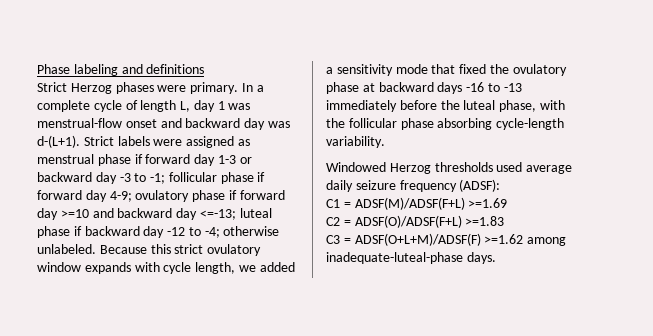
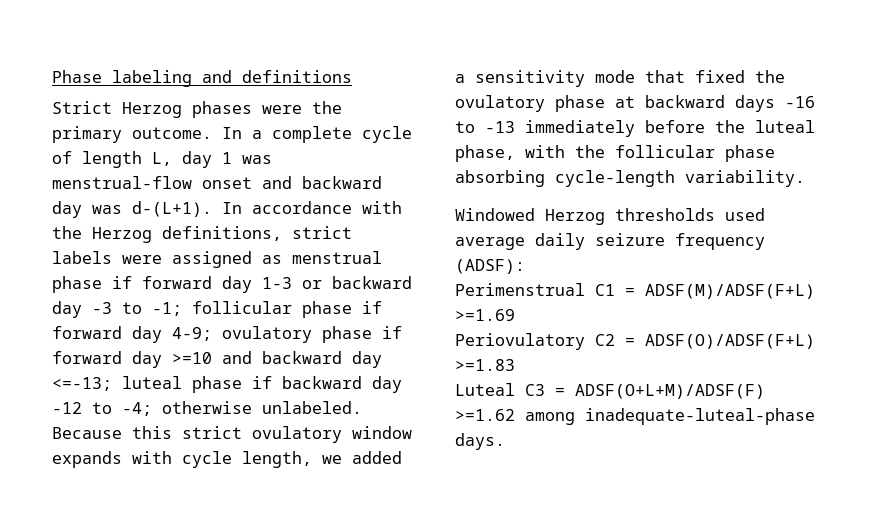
[190,82,239,94] primary. -> [312,101,342,114] [52,126,212,143] the primary outcome.
[83,136,114,146] Strict -> [222,201,402,214] [52,226,352,243] In accordance with the Herzog definitions, strict
(501, 185) none -> [455,283,585,296] Perimenstrual
(508, 203) none -> [455,333,585,350] Periovulatory
(505, 221) none -> [455,383,515,396] Luteal

